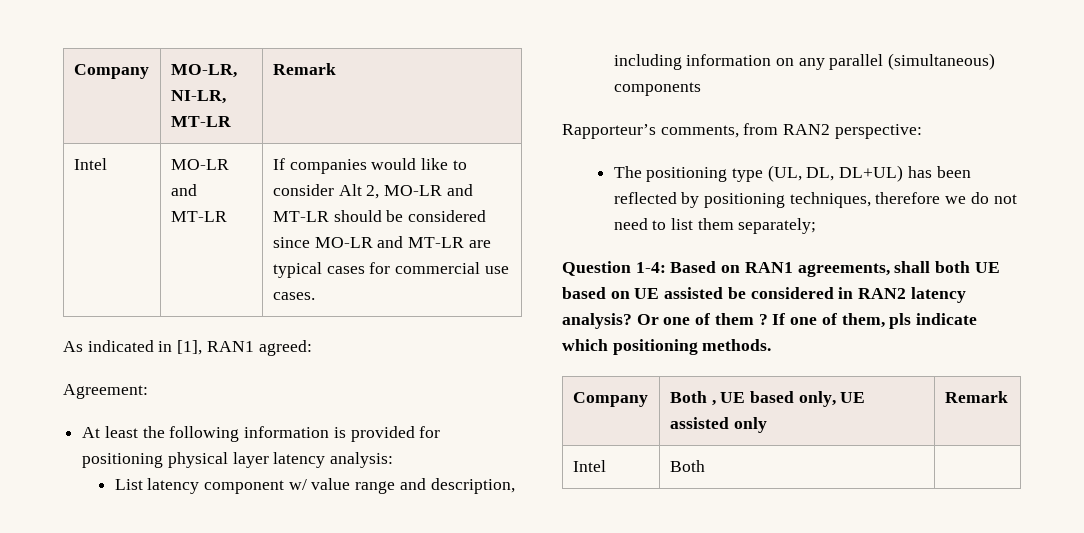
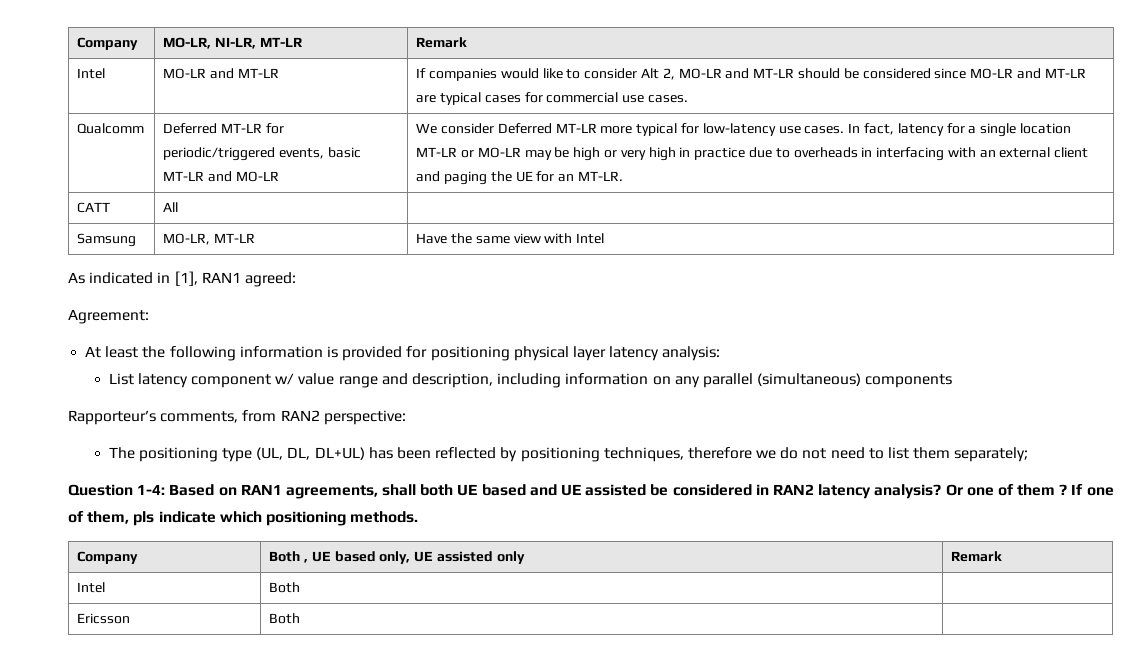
(315, 296) none -> [77,123,145,134] [163,123,284,134] [163,147,361,161] [163,171,279,182] [416,123,1071,137] [416,147,1089,161] [416,171,624,185] [77,202,111,213] [163,202,179,212] [77,233,137,247] [163,233,256,245] [416,233,605,244] // Qualcomm | Deferred MT-LR for periodic/triggered events, basic MT-LR and MO-LR | We consider Deferred MT-LR more typical for low-latency use cases. In fact, latency for a single location MT-LR or MO-LR may be high or very high in practice due to overheads in interfacing with an external client and paging the UE for an MT-LR. // CATT | All | // Samsung | MO-LR, MT-LR | Have the same view with Intel
[610,291,630,299] on -> [529,484,557,496] and
(705, 466) none -> [77,613,131,624] [269,613,301,624] // Ericsson | Both |

